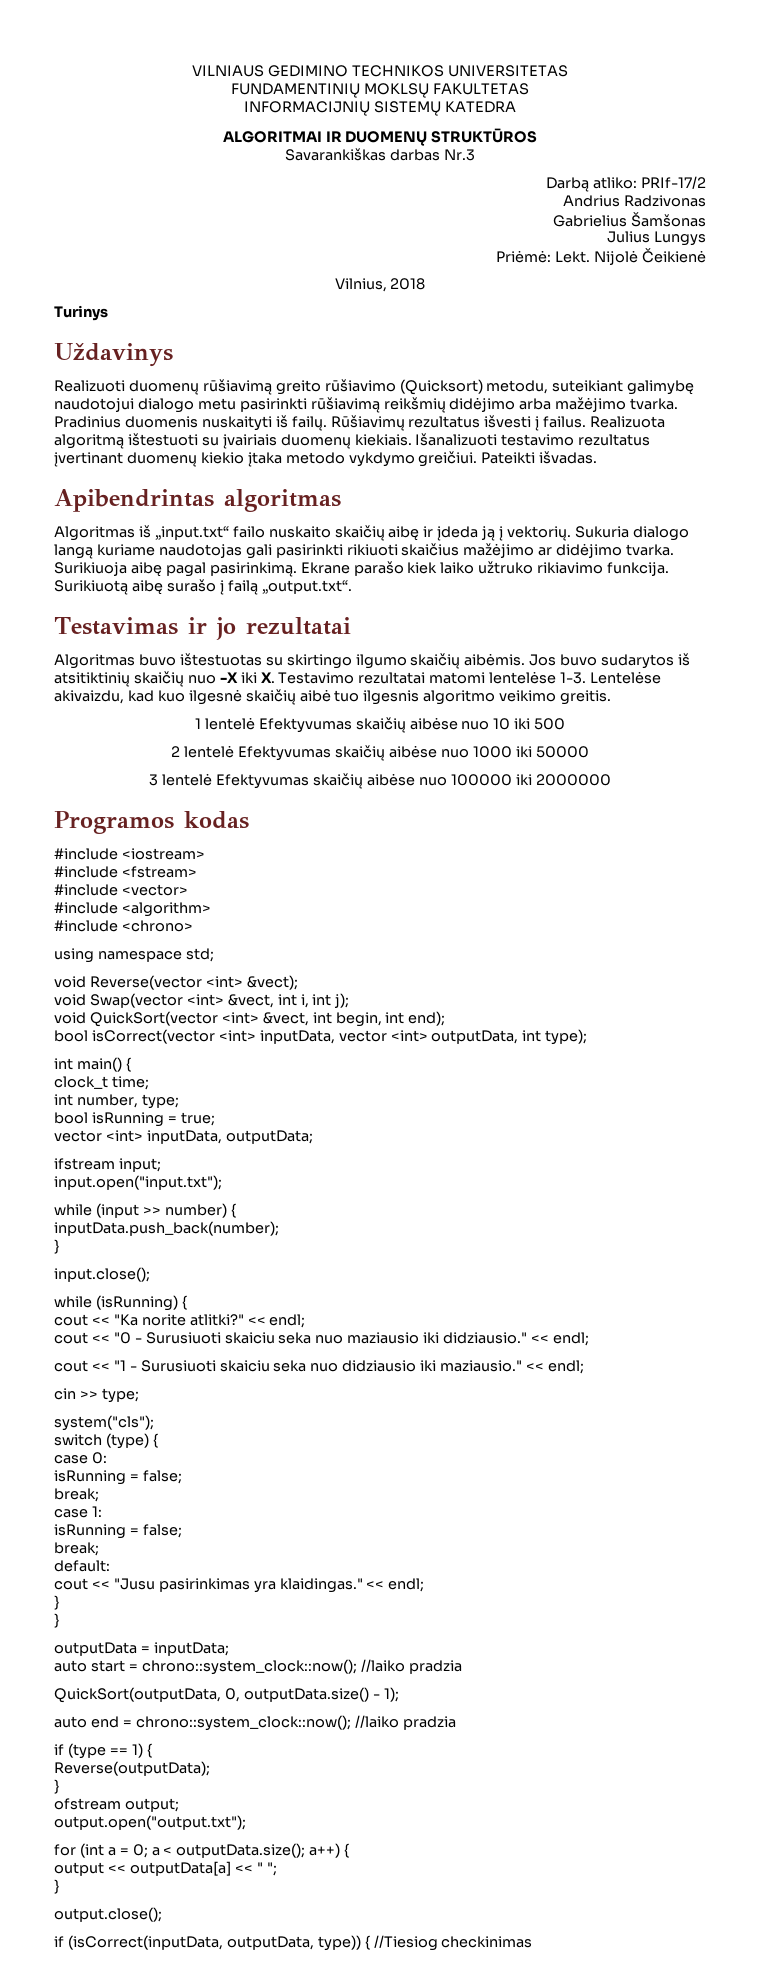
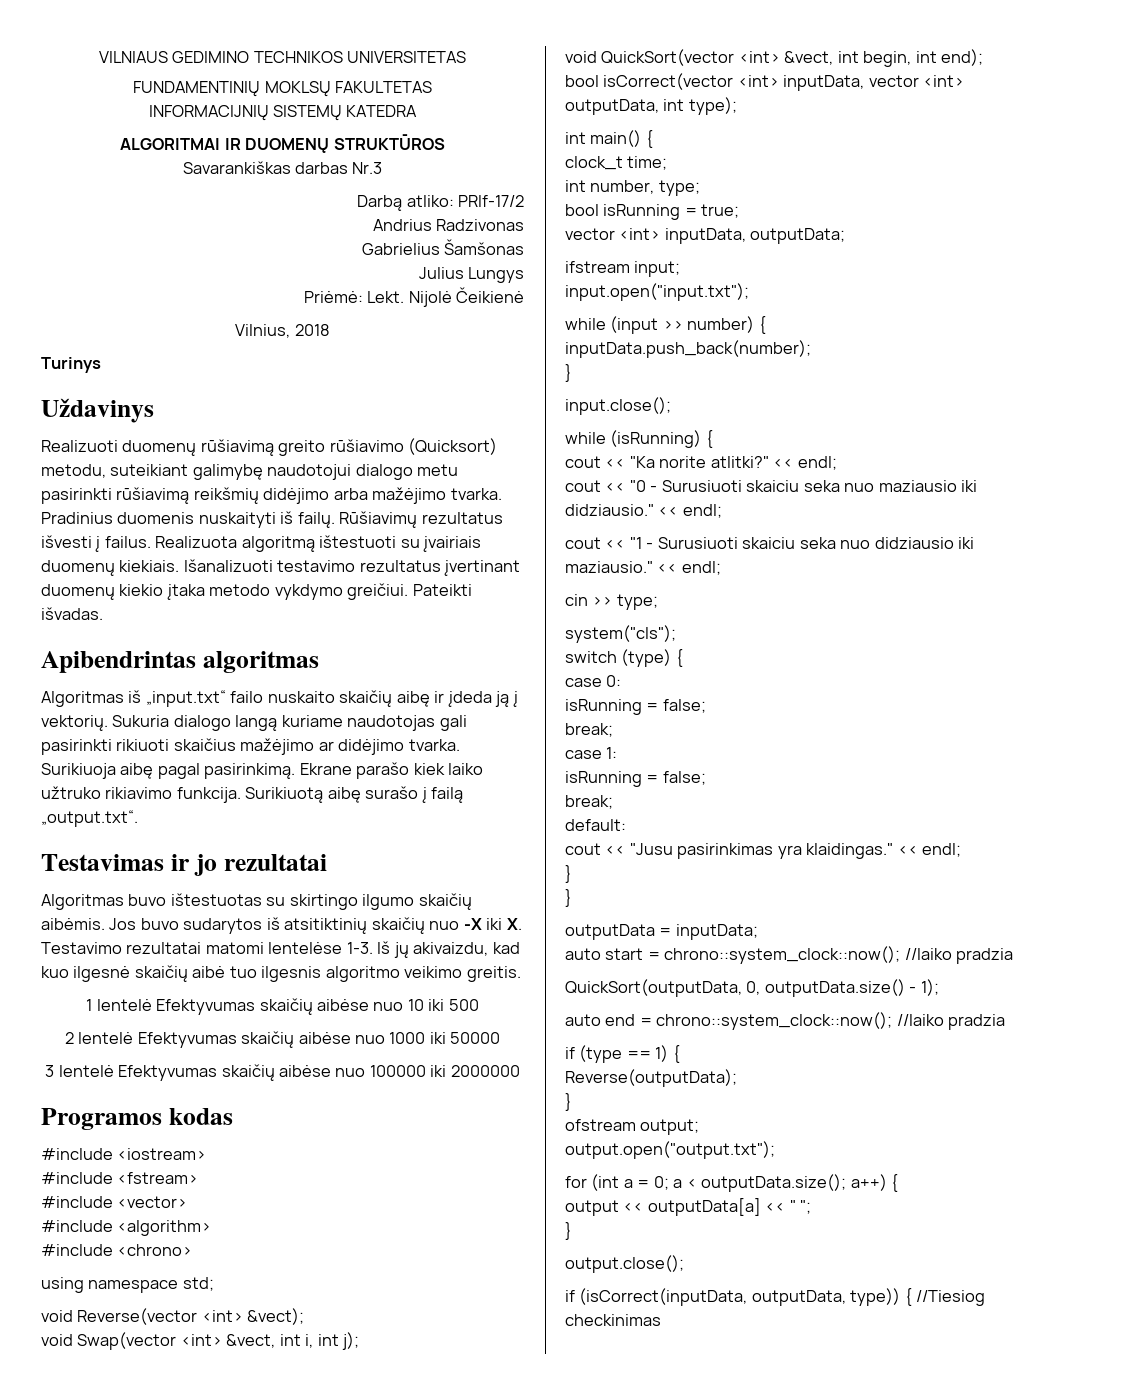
[590,671,662,684] Lentelėse -> [377,941,409,958] Iš jų

